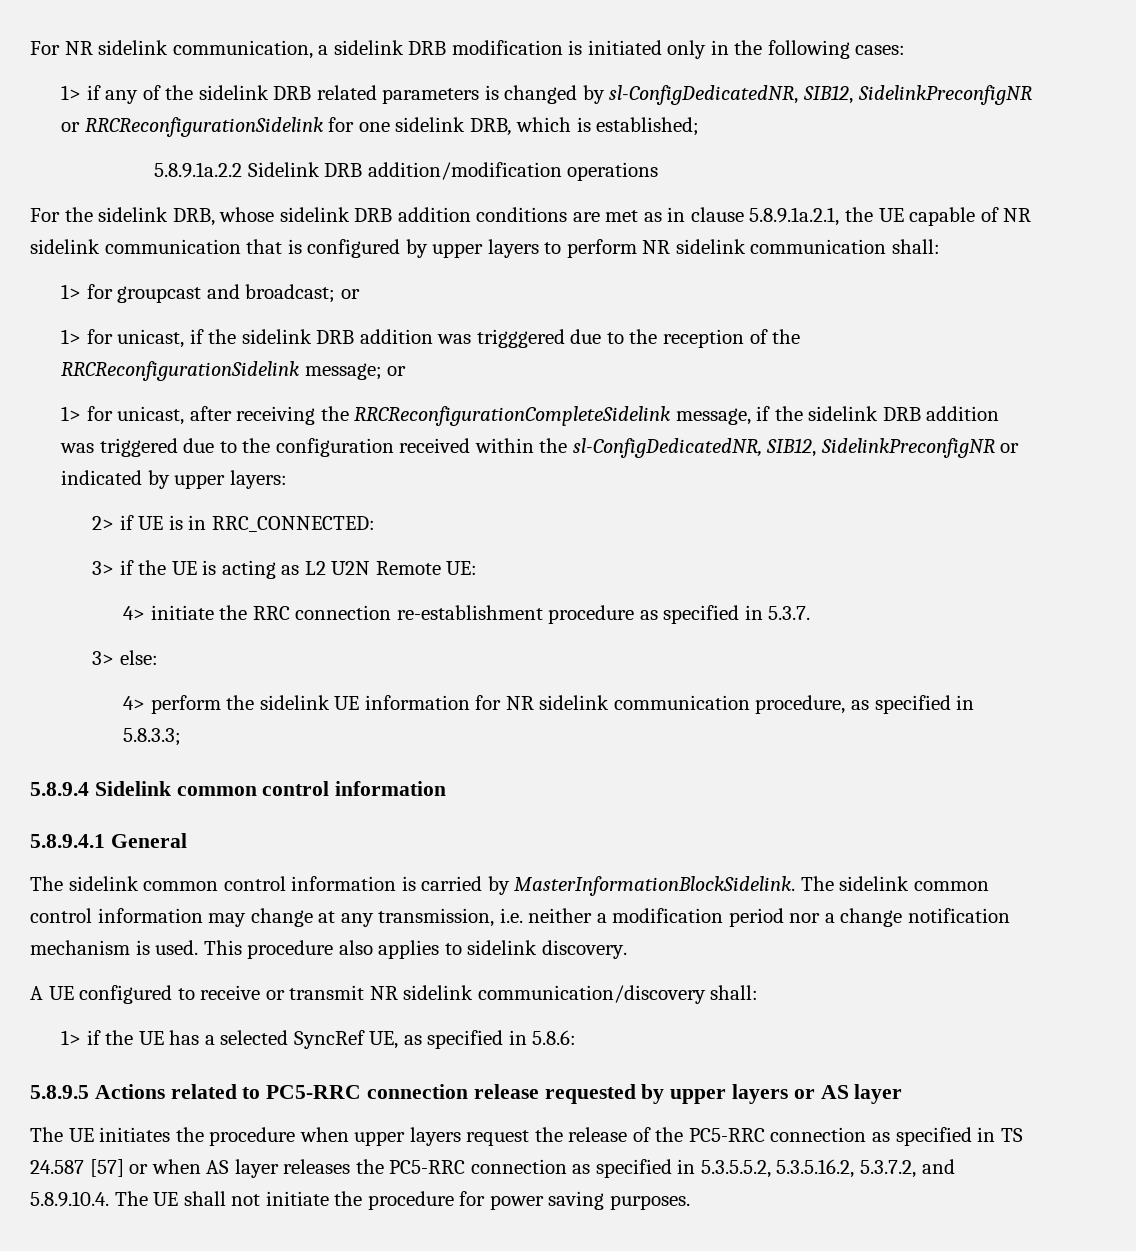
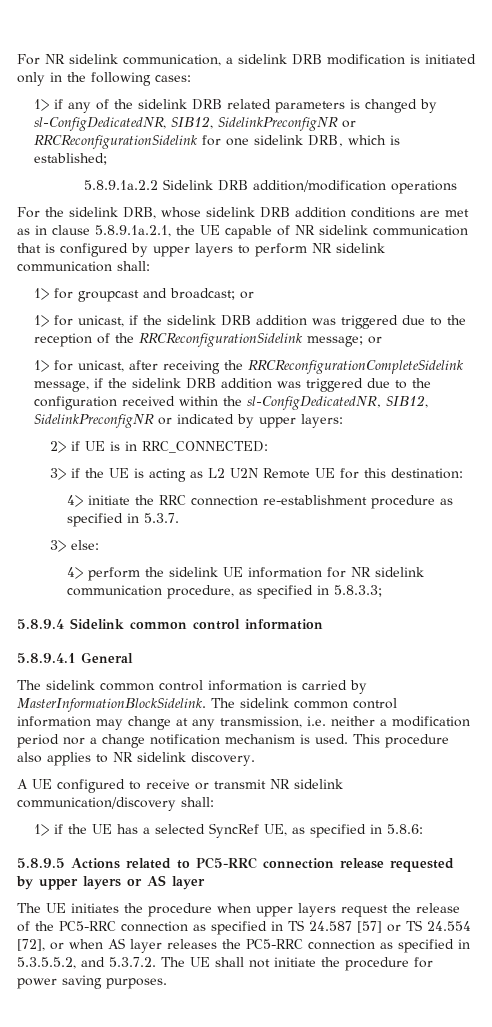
[476,329,565,348] trigggered -> [340,315,398,329] triggered
[446,561,478,575] UE: -> [315,468,464,479] UE for this destination:
(462, 949) none -> [113,752,133,762] NR
(149, 1169) none -> [406,920,471,931] [17,939,64,951] TS 24.554 [72], or
[776,1159,955,1178] [30,1191,109,1207] 5.3.5.16.2, 5.3.7.2, and 5.8.9.10.4. -> [81,957,156,967] and 5.3.7.2.

